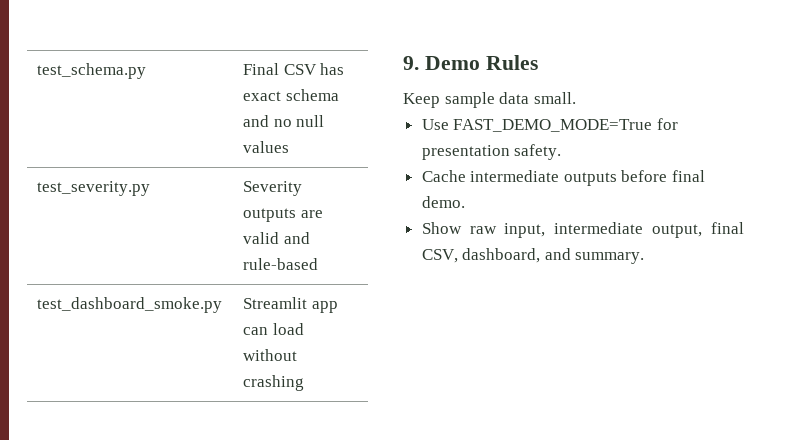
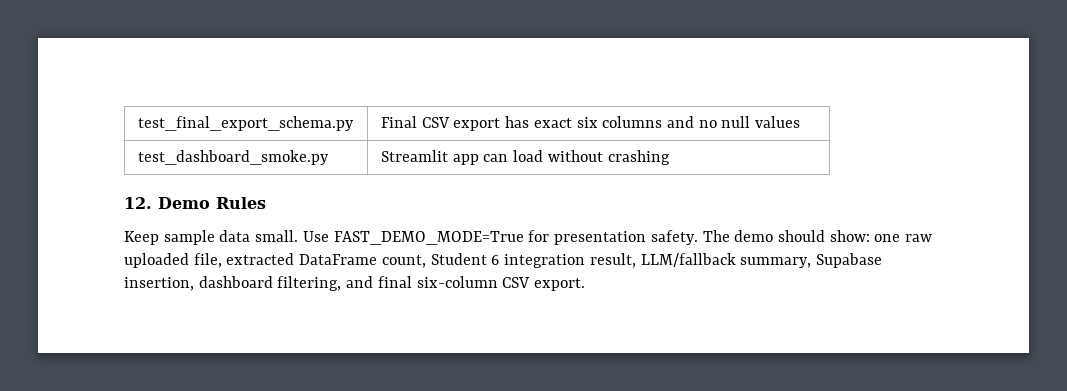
[37,63,147,79] test_schema.py -> [137,116,354,131] test_final_export_schema.py
(317, 69) none -> [453,118,501,131] export
[285,89,339,101] schema -> [576,116,663,128] six columns
[37,181,151,196] [243,181,303,196] [243,208,323,222] [243,232,310,244] [243,258,319,270] // test_severity.py | Severity outputs are valid and rule-based -> (801, 122) none
[403,56,419,70] 9. -> [124,197,152,209] 12.
(576, 98) // -> (299, 236) none
[421,170,706,186] [421,196,465,208] [421,222,744,238] [421,248,645,264] // Cache intermediate outputs before final demo. // Show raw input, intermediate output, final CSV, dashboard, and summary. -> [702,230,933,242] [124,253,882,268] [124,276,586,291] The demo should show: one raw uploaded file, extracted DataFrame count, Student 6 integration result, LLM/fallback summary, Supabase insertion, dashboard filtering, and final six-column CSV export.

